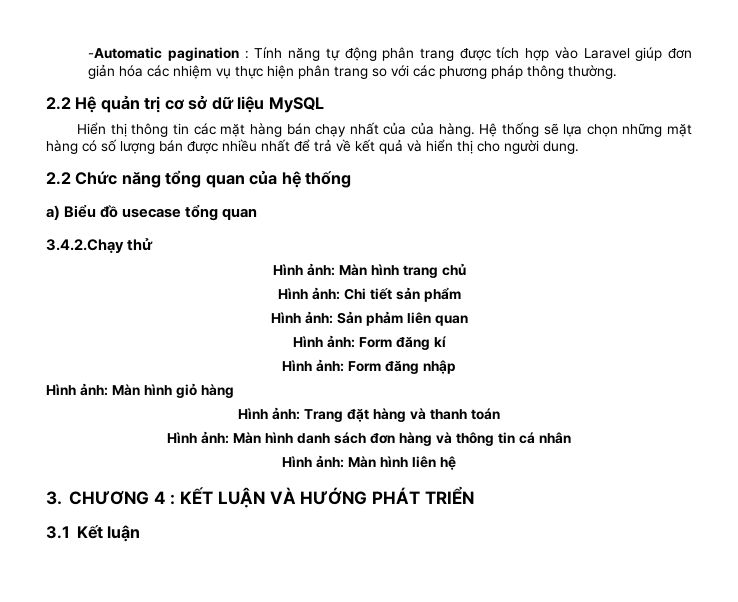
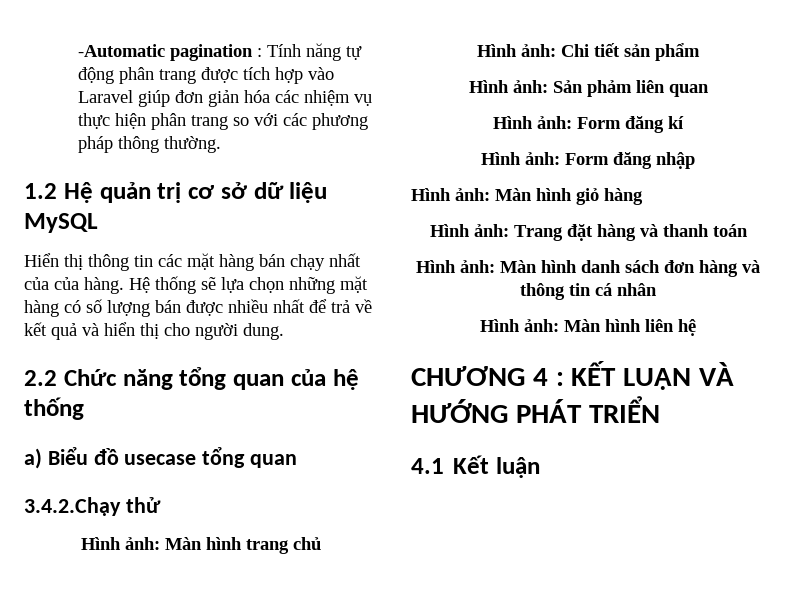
[46,97,71,110] 2.2 -> [24,183,57,199] 1.2
[46,491,62,505] 3. -> (696, 327) none
[46,526,70,539] 3.1 -> [411,458,444,474] 4.1

